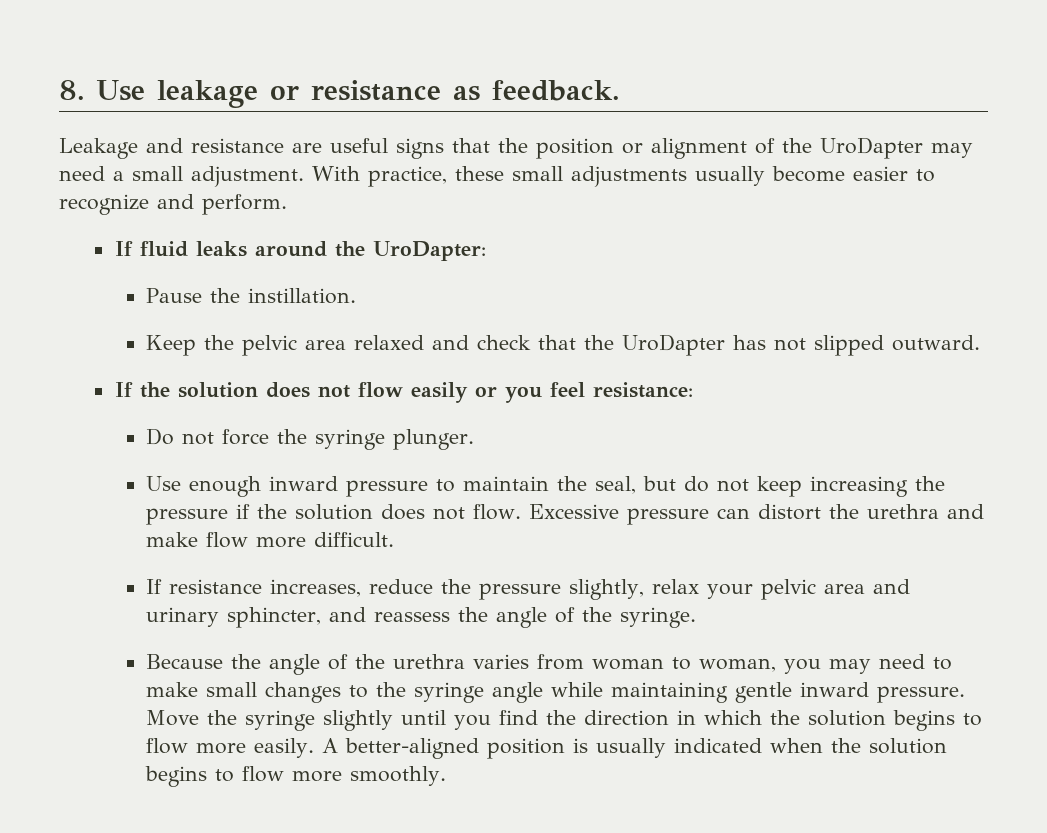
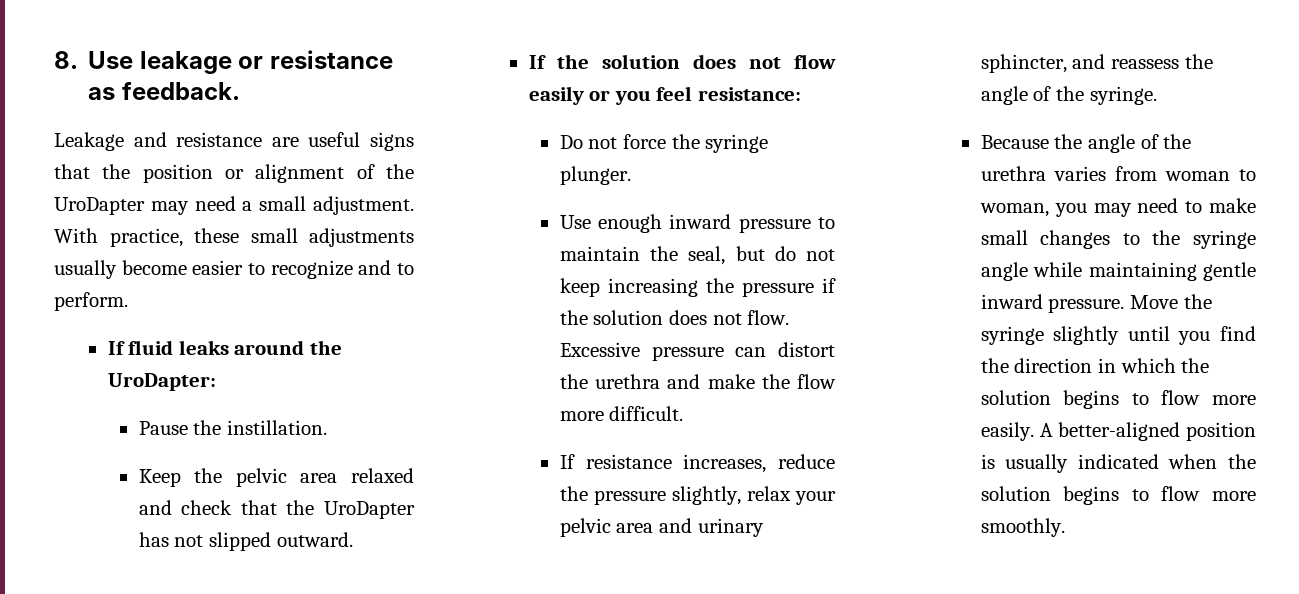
(194, 201) none -> [397,263,414,275] to
(199, 539) none -> [761,374,790,389] the

